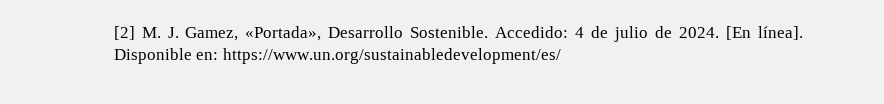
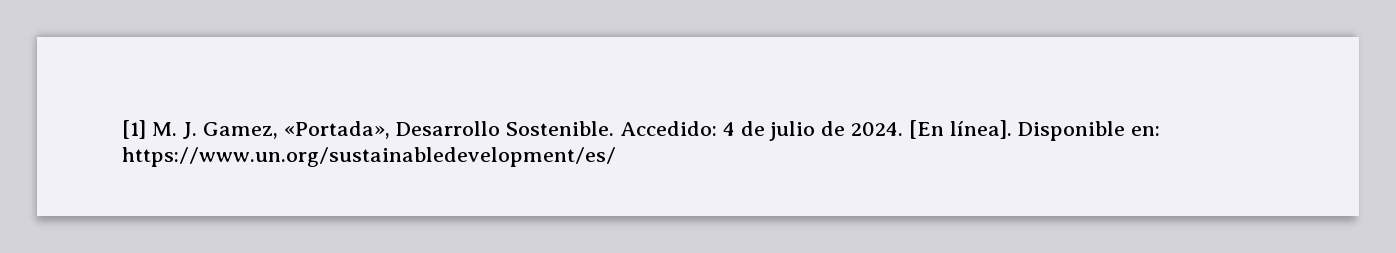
[113,26,135,40] [2] -> [122,120,147,139] [1]

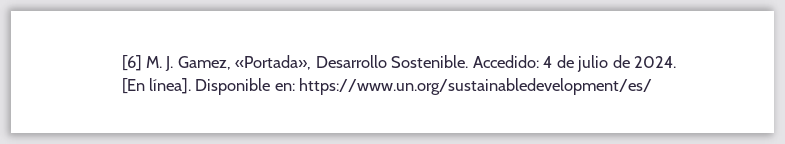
[122,120,147,139] [1] -> [121,55,142,71] [6]

